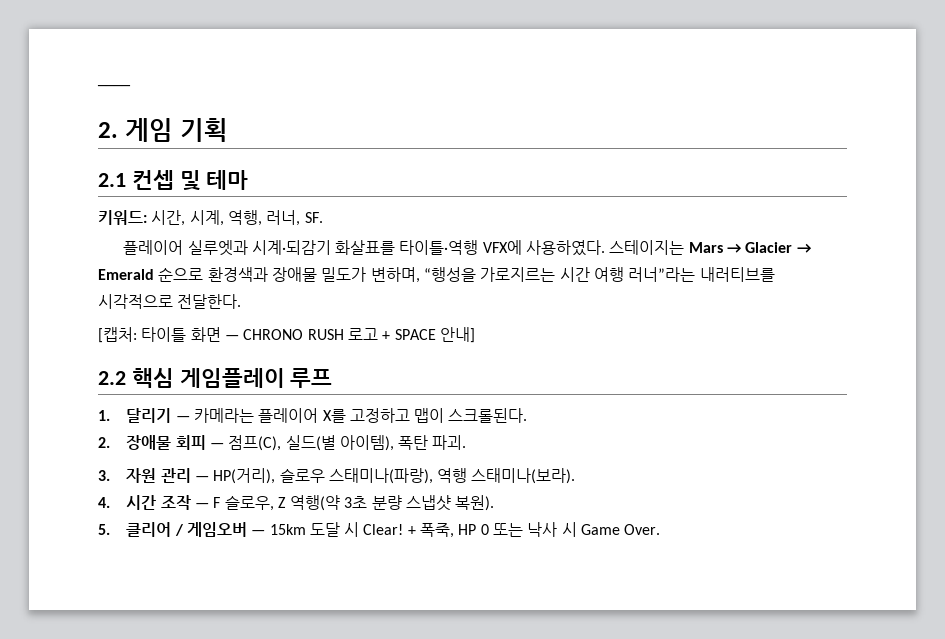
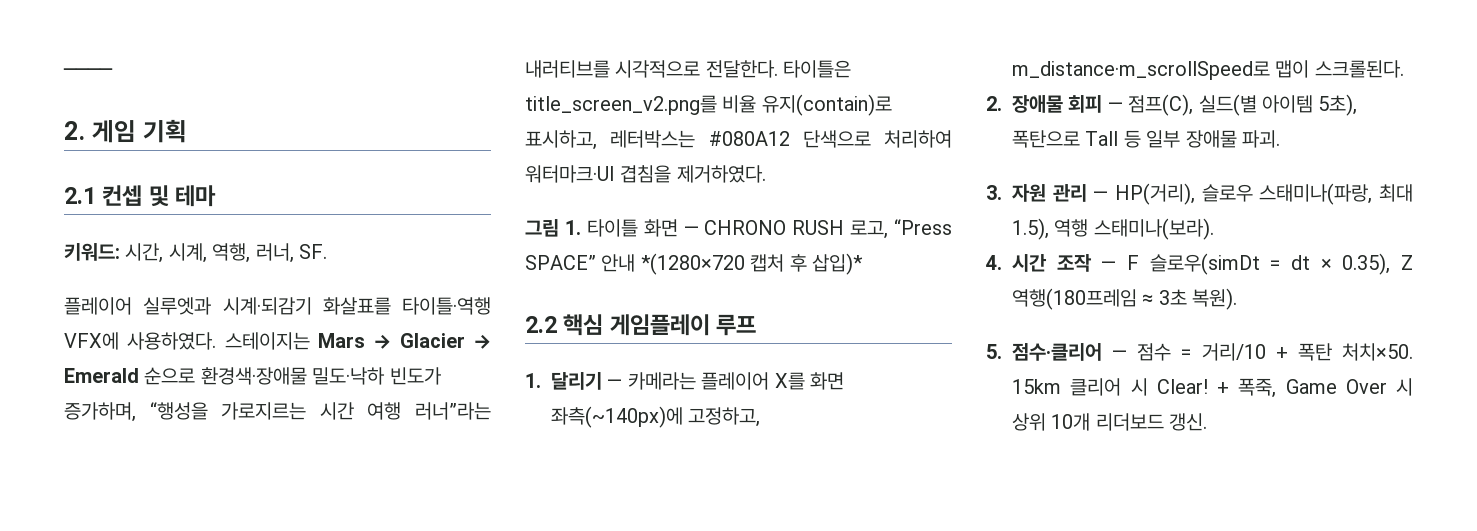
[207,267,420,283] 환경색과 장애물 밀도가 변하며, -> [200,367,441,385] [64,402,136,422] 환경색·장애물 밀도·낙하 빈도가 증가하며,
[98,327,137,343] // [캡처: -> [783,60,852,78] [525,94,892,116] [525,130,952,150] [525,165,766,183] [525,219,581,237] 타이틀은 title_screen_v2.png를 비율 유지(contain)로 표시하고, 레터박스는 #080A12 단색으로 처리하여 워터마크·UI 겹침을 제거하였다. // 그림 1.
[347,327,475,343] 로고 + SPACE 안내] -> [850,219,952,239] [525,253,863,275] 로고, “Press SPACE” 안내 *(1280×720 캡처 후 삽입)*
[349,408,410,423] 고정하고 -> [810,372,844,390] [551,406,761,428] [1012,61,1270,80] 화면 좌측(~140px)에 고정하고, m_distance·m_scrollSpeed로
[339,435,429,451] 아이템), 폭탄 -> [1262,94,1358,116] [1012,130,1237,148] 아이템 5초), 폭탄으로 Tall 등 일부 장애물
[328,468,433,484] 스태미나(파랑), -> [1259,183,1413,205] [1012,218,1049,240] 스태미나(파랑, 최대 1.5),
[224,495,495,511] [98,522,661,538] 슬로우, Z 역행(약 3초 분량 스냅샷 복원). // 5. 클리어 / 게임오버 — 15km 도달 시 Clear! + 폭죽, HP 0 또는 낙사 시 Game Over. -> [1149,253,1413,275] [1012,288,1238,310] [986,343,1413,361] [1012,378,1413,398] [1012,413,1208,431] 슬로우(simDt = dt × 0.35), Z 역행(180프레임 ≈ 3초 복원). // 5. 점수·클리어 — 점수 = 거리/10 + 폭탄 처치×50. 15km 클리어 시 Clear! + 폭죽, Game Over 시 상위 10개 리더보드 갱신.

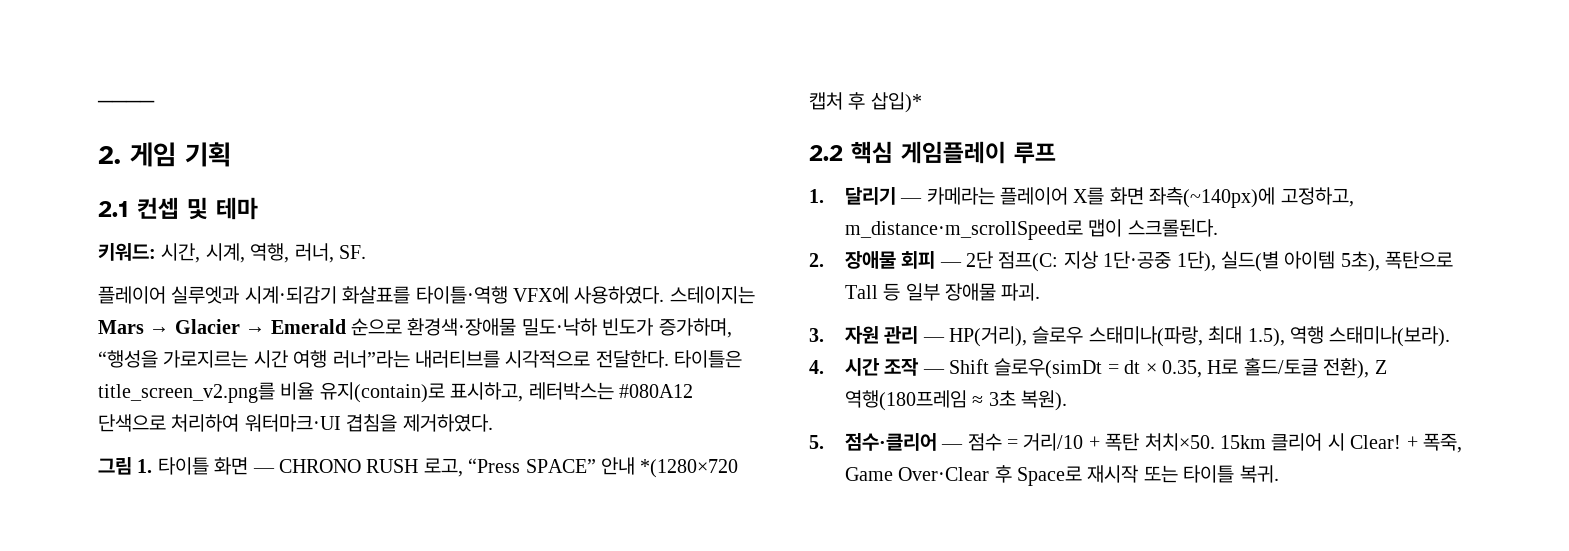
[1128,94,1194,116] 점프(C), -> [965,251,1216,272] 2단 점프(C: 지상 1단·공중 1단),
[1127,255,1139,270] F -> [948,359,989,374] Shift
[1342,253,1391,275] 0.35), -> [1161,357,1370,379] 0.35, H로 홀드/토글 전환),
[1345,378,1413,396] [1012,413,1208,431] Over 시 상위 10개 리더보드 갱신. -> [898,465,1279,486] Over·Clear 후 Space로 재시작 또는 타이틀 복귀.

